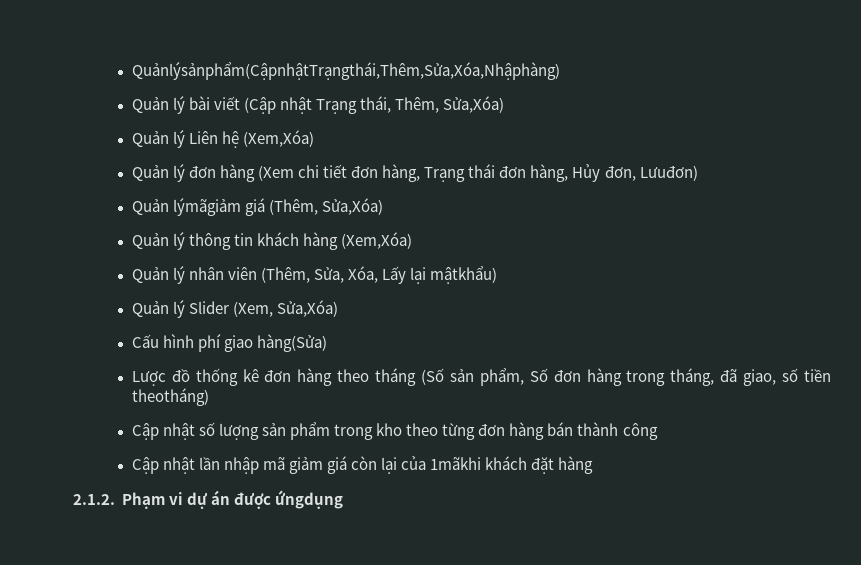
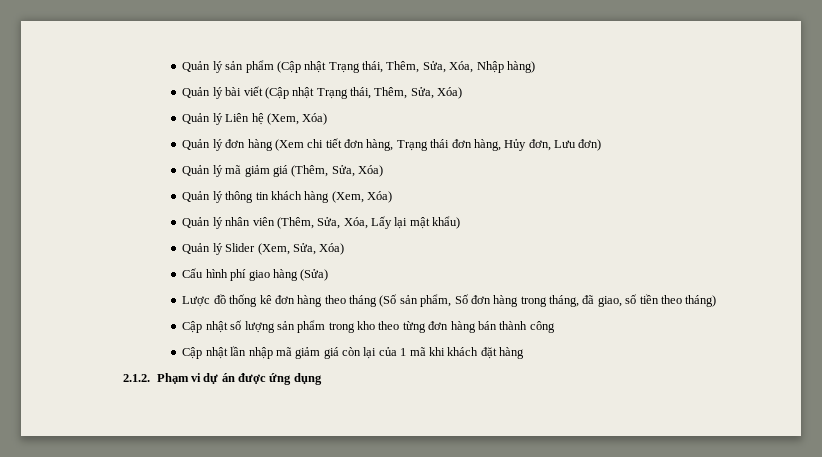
[131,62,560,80] Quảnlýsảnphẩm(CậpnhậtTrạngthái,Thêm,Sửa,Xóa,Nhậphàng) -> [182,60,535,73] Quản lý sản phẩm (Cập nhật Trạng thái, Thêm, Sửa, Xóa, Nhập hàng)
[443,96,505,113] Sửa,Xóa) -> [410,87,463,99] Sửa, Xóa)
[243,130,315,147] (Xem,Xóa) -> [266,113,328,125] (Xem, Xóa)
[639,165,698,181] [131,198,384,216] Lưuđơn) // Quản lýmãgiảm giá (Thêm, Sửa,Xóa) -> [554,139,602,151] [182,165,384,177] Lưu đơn) // Quản lý mã giảm giá (Thêm, Sửa, Xóa)
[341,232,413,249] (Xem,Xóa) -> [331,191,393,203] (Xem, Xóa)
[430,266,498,284] mậtkhẩu) -> [409,216,461,229] mật khẩu)
[277,300,339,317] Sửa,Xóa) -> [292,243,345,255] Sửa, Xóa)
[257,334,328,352] hàng(Sửa) -> [272,269,329,281] hàng (Sửa)
[131,388,209,406] theotháng) -> [660,295,717,307] theo tháng)
[430,457,482,470] 1mãkhi -> [400,347,445,356] 1 mã khi
[275,490,344,509] ứngdụng -> [269,373,322,385] ứng dụng

